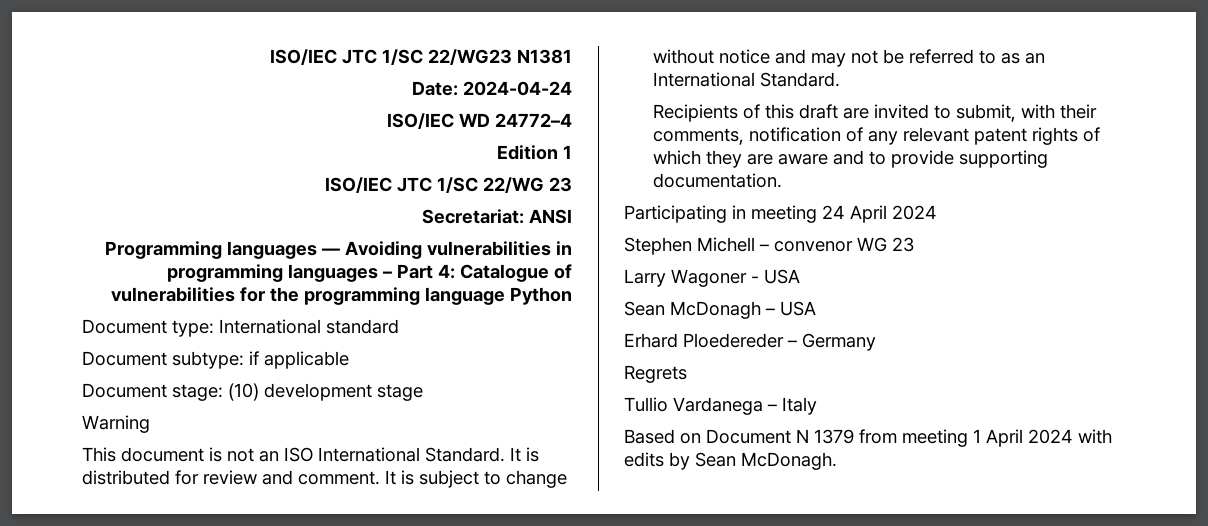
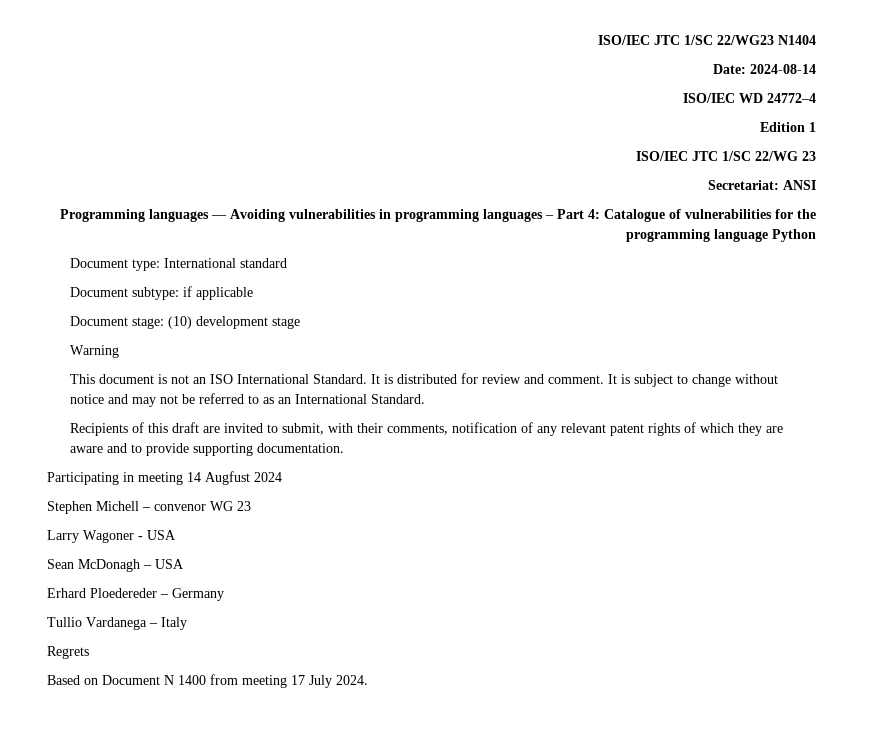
[517,49,572,64] N1381 -> [778,35,816,45] N1404
[463,81,572,96] 2024-04-24 -> [750,64,816,74] 2024-08-14
[822,205,887,223] 24 April -> [187,471,250,485] 14 Augfust
[624,365,687,383] // Regrets -> (224, 594) none
(817, 406) none -> [47,646,89,659] // Regrets
[814,429,854,444] 1379 -> [178,675,206,685] 1400
[973,429,1112,447] [624,452,837,470] 1 April 2024 with edits by Sean McDonagh. -> [291,675,368,688] 17 July 2024.

